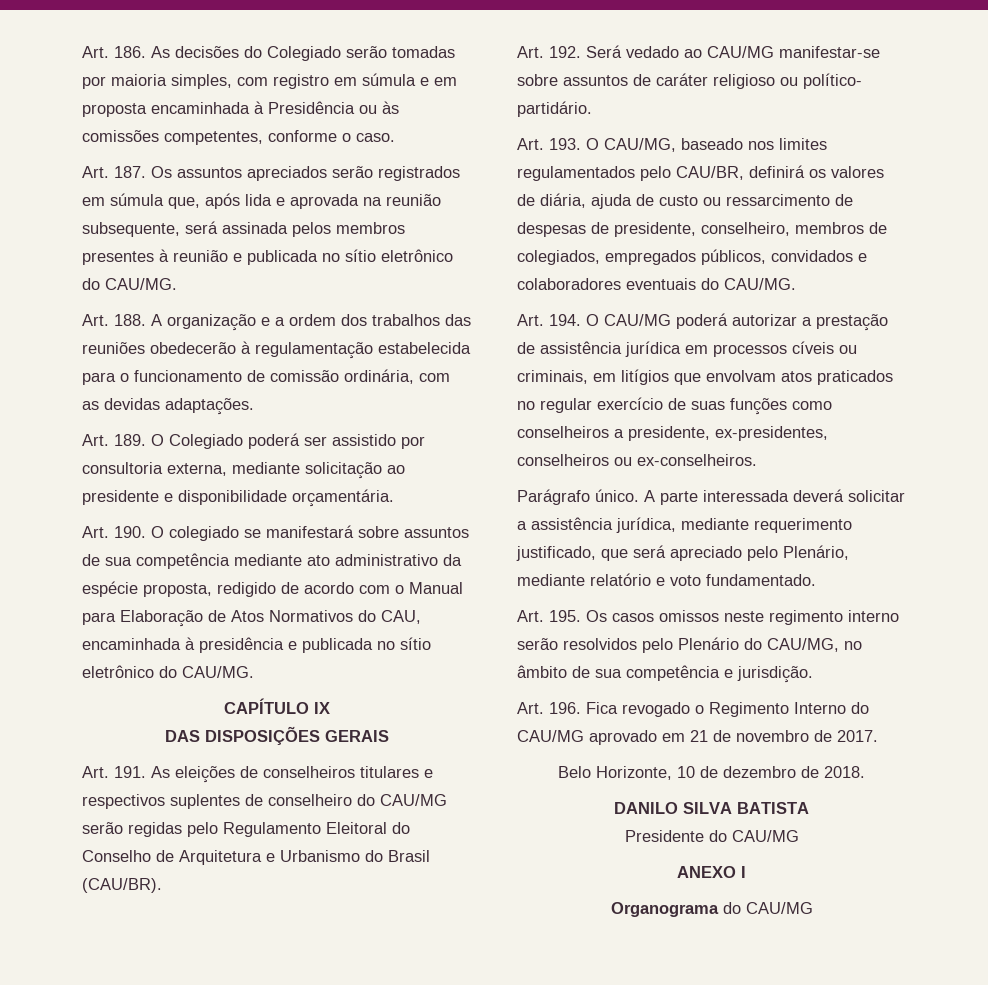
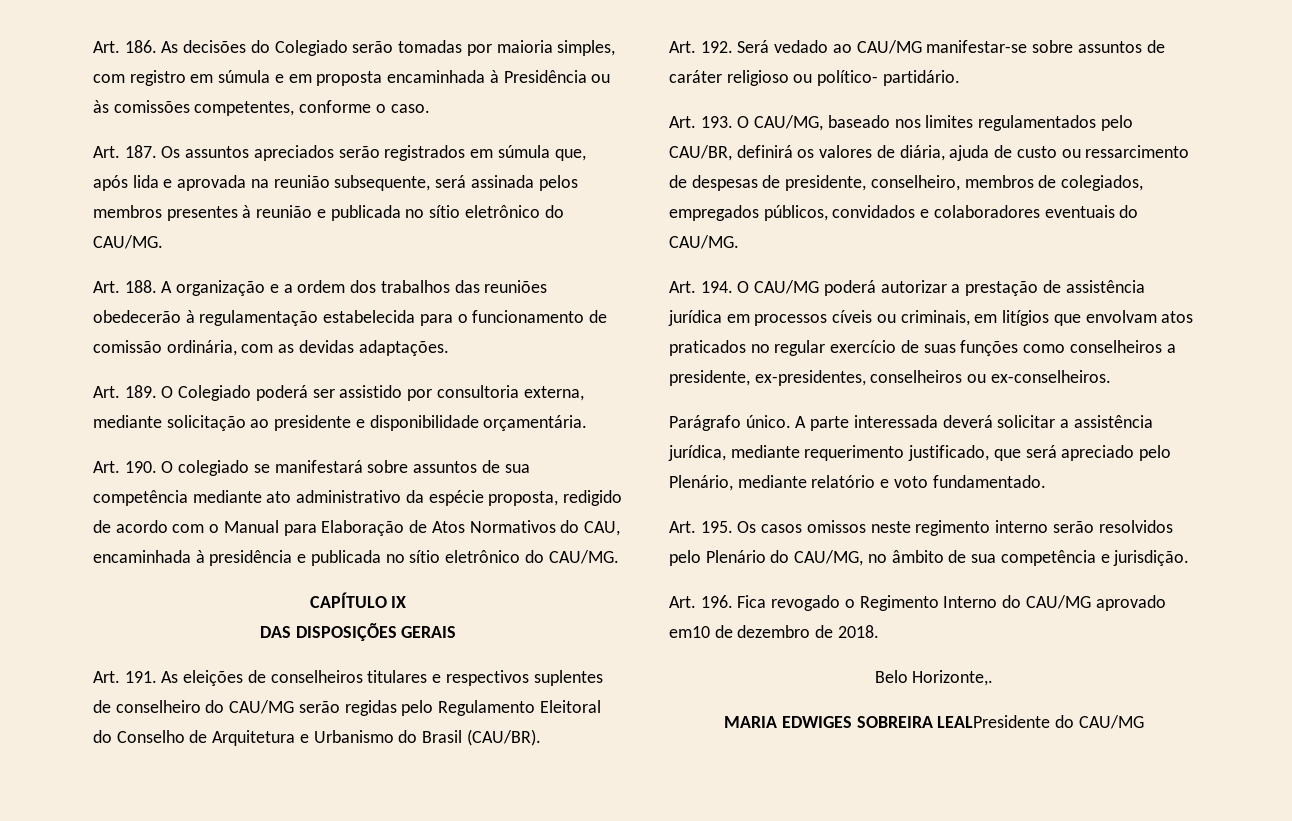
[662,730,878,742] [558,766,865,780] [614,802,809,814] [624,830,799,842] [677,866,746,878] [610,902,719,917] em 21 de novembro de 2017. // Belo Horizonte, 10 de dezembro de 2018. // DANILO SILVA BATISTA // Presidente do CAU/MG // ANEXO I // Organograma -> [669,625,879,638] [874,670,994,686] [724,715,1051,728] em10 de dezembro de 2018. // Belo Horizonte,. // MARIA EDWIGES SOBREIRA LEALPresidente

